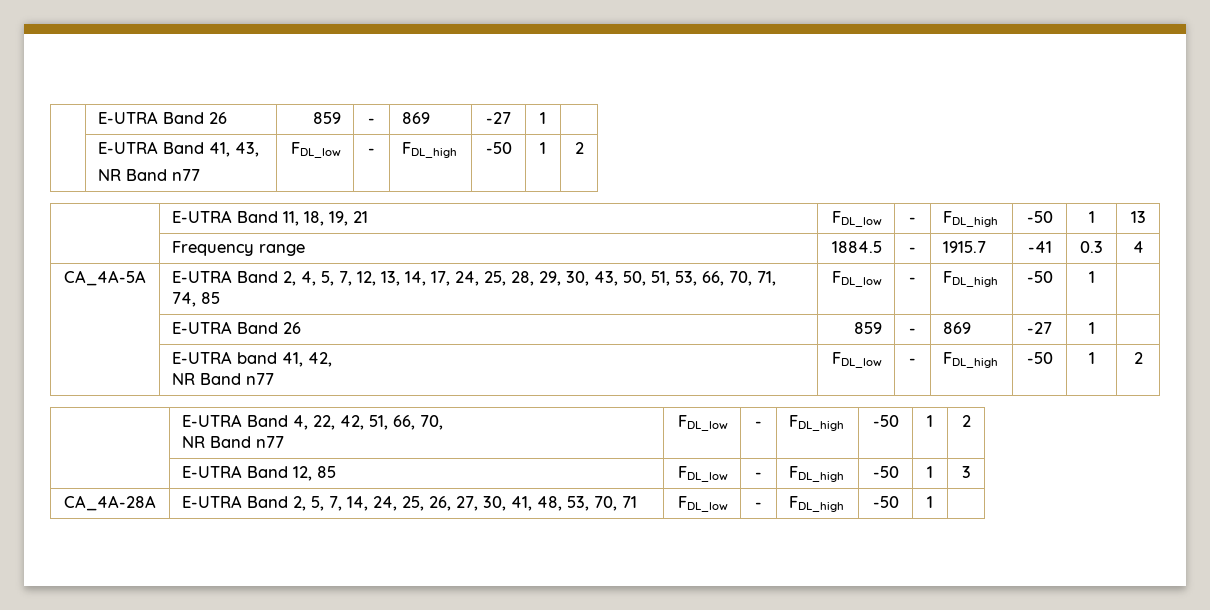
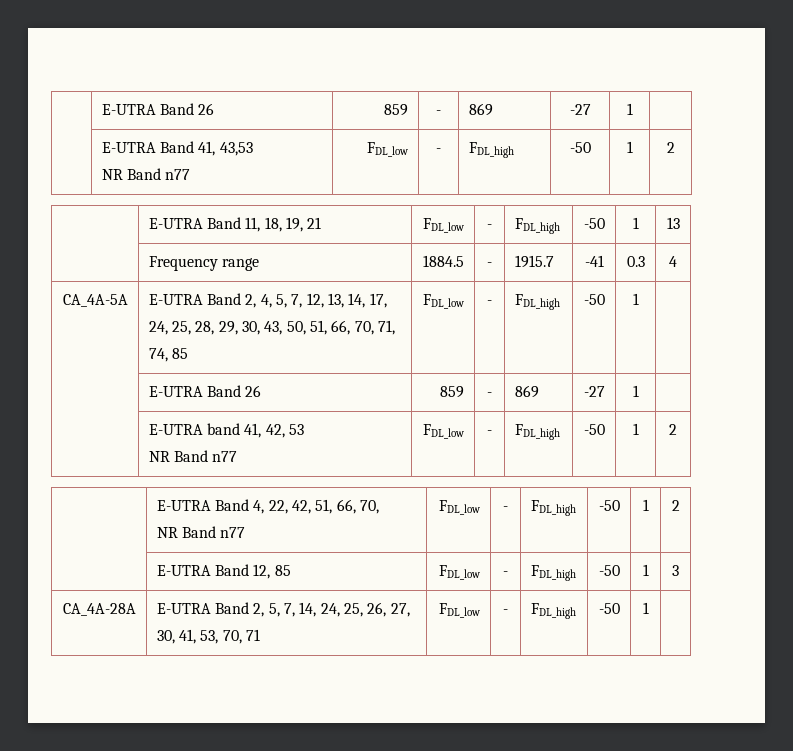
[235,142,260,157] 43, -> [219,142,253,156] 43,53
[675,271,698,286] 53, -> (327, 327) none
(333, 359) none -> [288,424,304,435] 53
[537,496,563,511] 48, -> (196, 636) none

